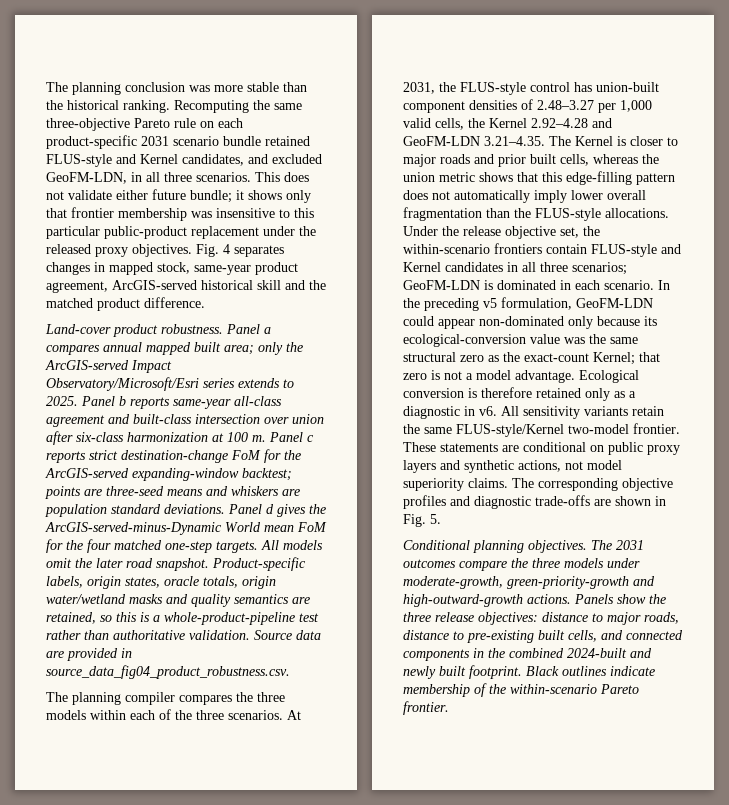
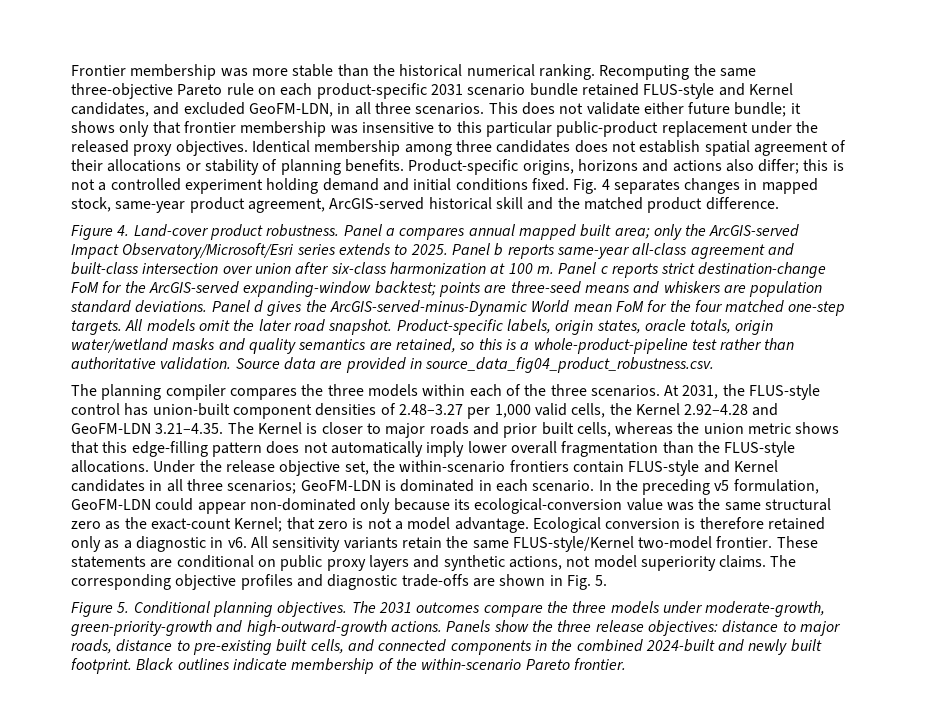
[46,82,185,95] The planning conclusion -> [71,64,217,80] Frontier membership
(119, 105) none -> [466,64,535,77] numerical
(192, 250) none -> [251,140,847,156] [71,159,844,175] [71,178,569,194] Identical membership among three candidates does not establish spatial agreement of their allocations or stability of planning benefits. Product-specific origins, horizons and actions also differ; this is not a controlled experiment holding demand and initial conditions fixed.
(205, 302) none -> [71,225,130,240] Figure 4.
(441, 519) none -> [71,602,130,617] Figure 5.

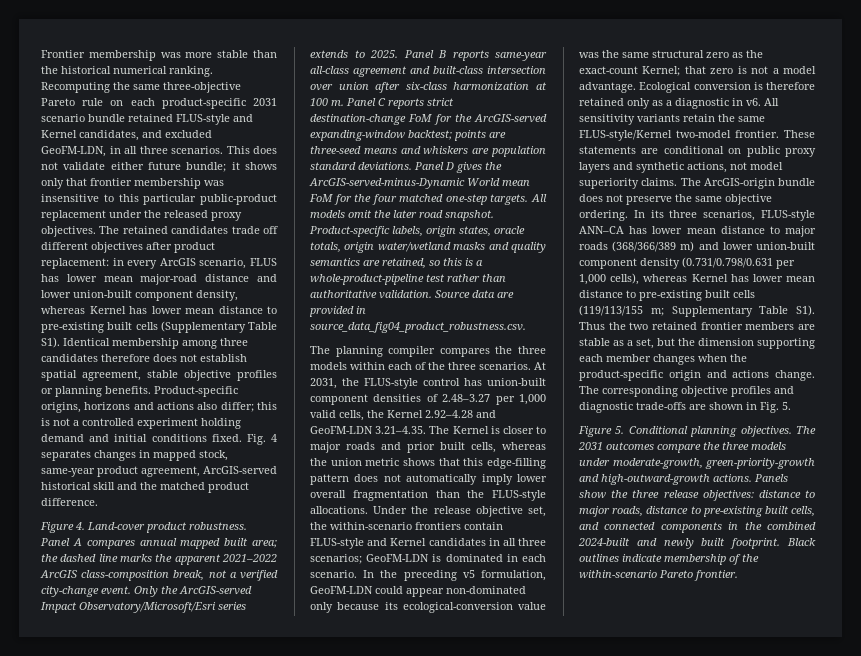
(248, 148) none -> [99,226,278,234] [41,242,215,253] [41,258,277,269] [41,274,277,285] [41,290,238,301] [41,306,277,314] [41,321,277,333] [41,337,60,348] The retained candidates trade off different objectives after product replacement: in every ArcGIS scenario, FLUS has lower mean major-road distance and lower union-built component density, whereas Kernel has lower mean distance to pre-existing built cells (Supplementary Table S1).
(571, 146) none -> [101,354,150,362] therefore
[753,140,847,156] [71,159,278,175] agreement of their allocations or stability of -> [82,370,277,381] [41,388,53,394] agreement, stable objective profiles or
[385,228,395,236] a -> [72,538,82,546] A
[653,224,682,240] only -> [41,554,277,565] [40,570,278,581] [41,586,158,597] the dashed line marks the apparent 2021–2022 ArcGIS class-composition break, not a verified city-change event. Only
[494,243,504,256] b -> [438,50,446,58] B
[600,266,608,274] c -> [378,98,386,106] C
[253,300,263,313] d -> [445,162,454,170] D
(797, 561) none -> [703,178,815,189] [579,194,772,205] [579,210,815,221] [579,226,816,237] [579,241,815,252] [579,257,795,269] [579,273,815,285] [579,290,755,301] [579,305,815,317] [579,322,815,330] [579,338,815,349] [579,354,747,365] [579,370,815,381] [579,386,599,394] ArcGIS-origin bundle does not preserve the same objective ordering. In its three scenarios, FLUS-style ANN–CA has lower mean distance to major roads (368/366/389 m) and lower union-built component density (0.731/0.798/0.631 per 1,000 cells), whereas Kernel has lower mean distance to pre-existing built cells (119/113/155 m; Supplementary Table S1). Thus the two retained frontier members are stable as a set, but the dimension supporting each member changes when the product-specific origin and actions change. The

